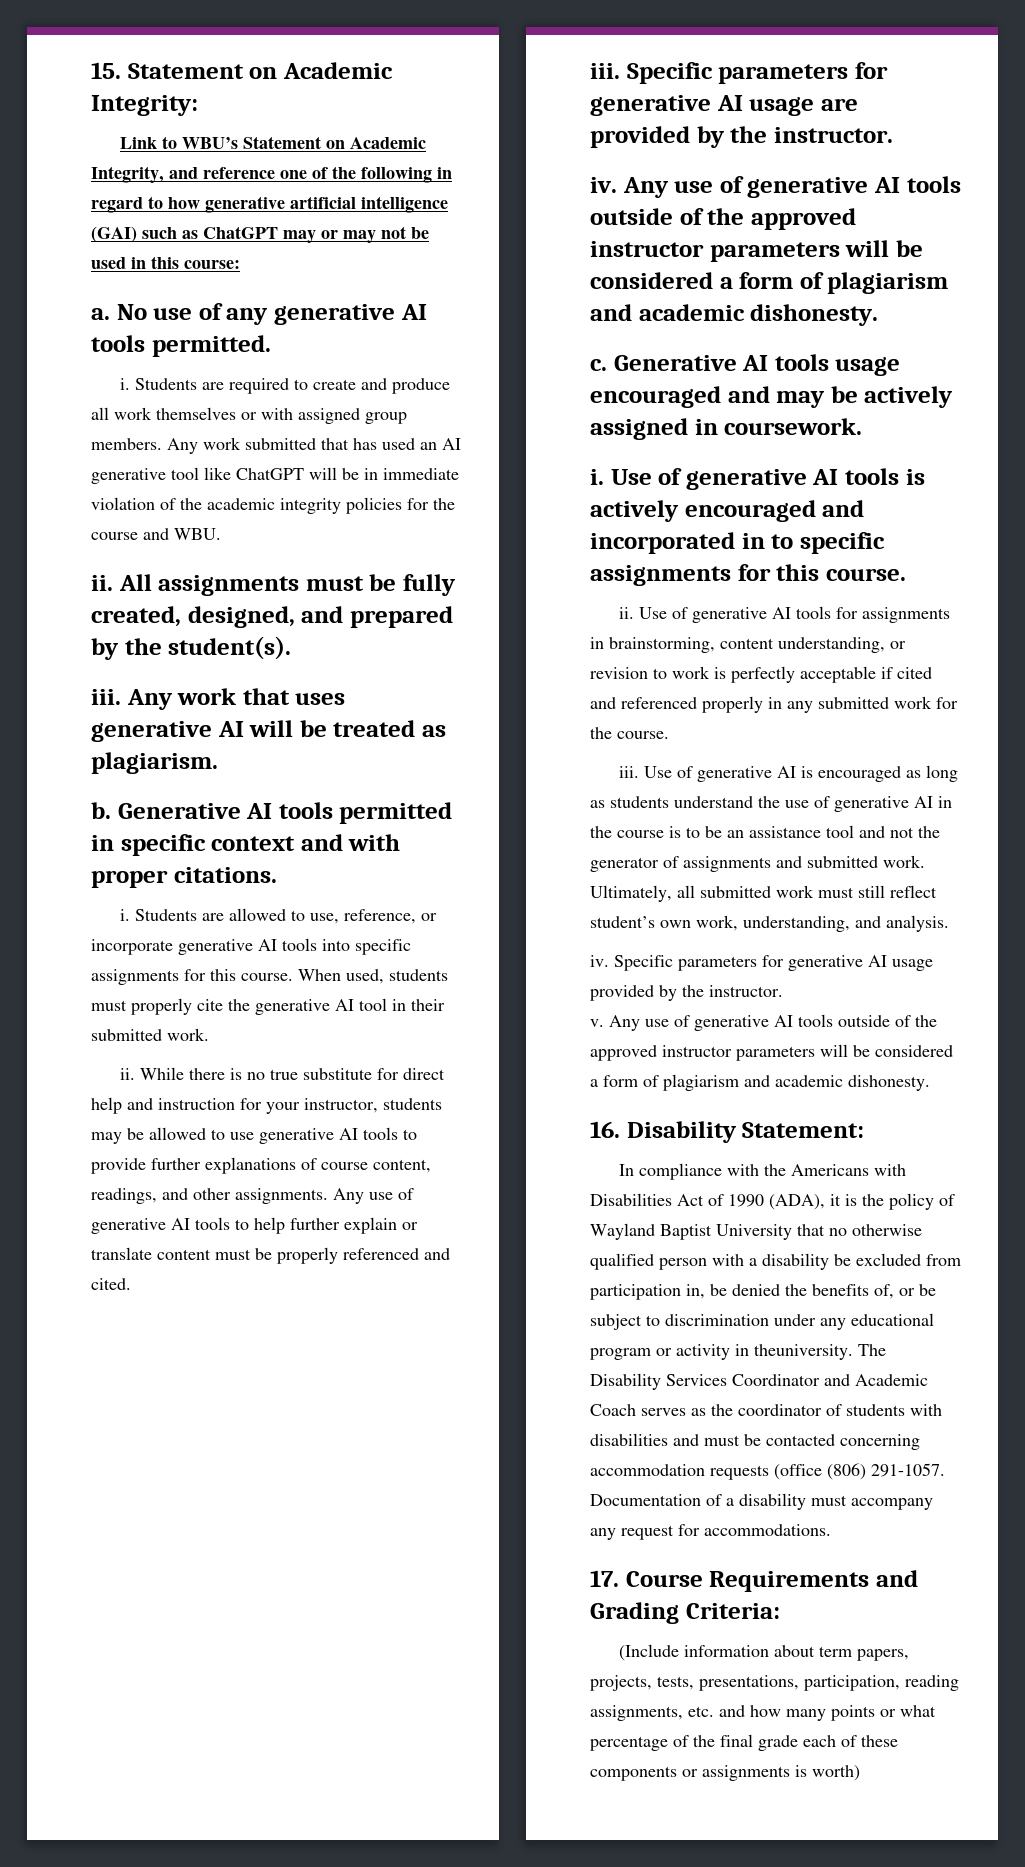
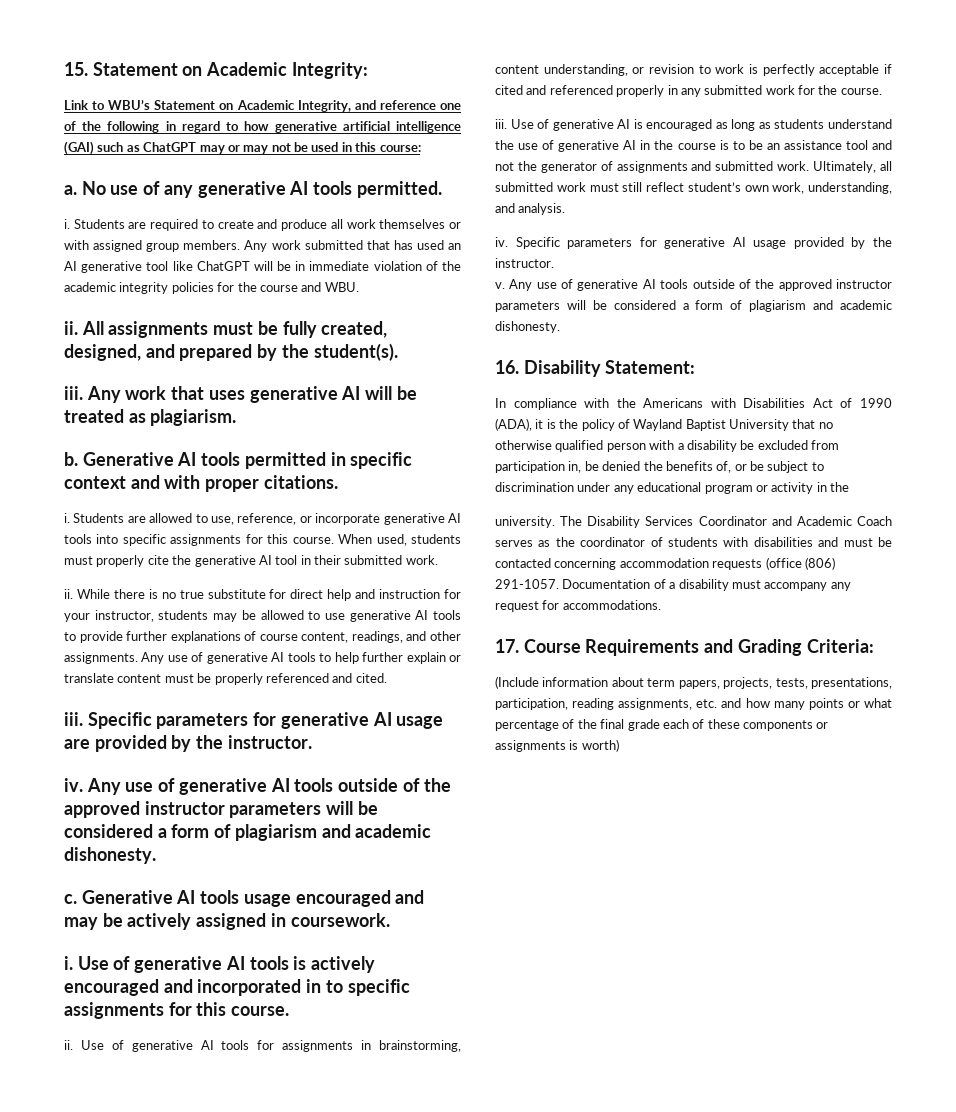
[754,1344,853,1360] theuniversity. -> [830,482,849,492] [495,516,555,528] the // university.

